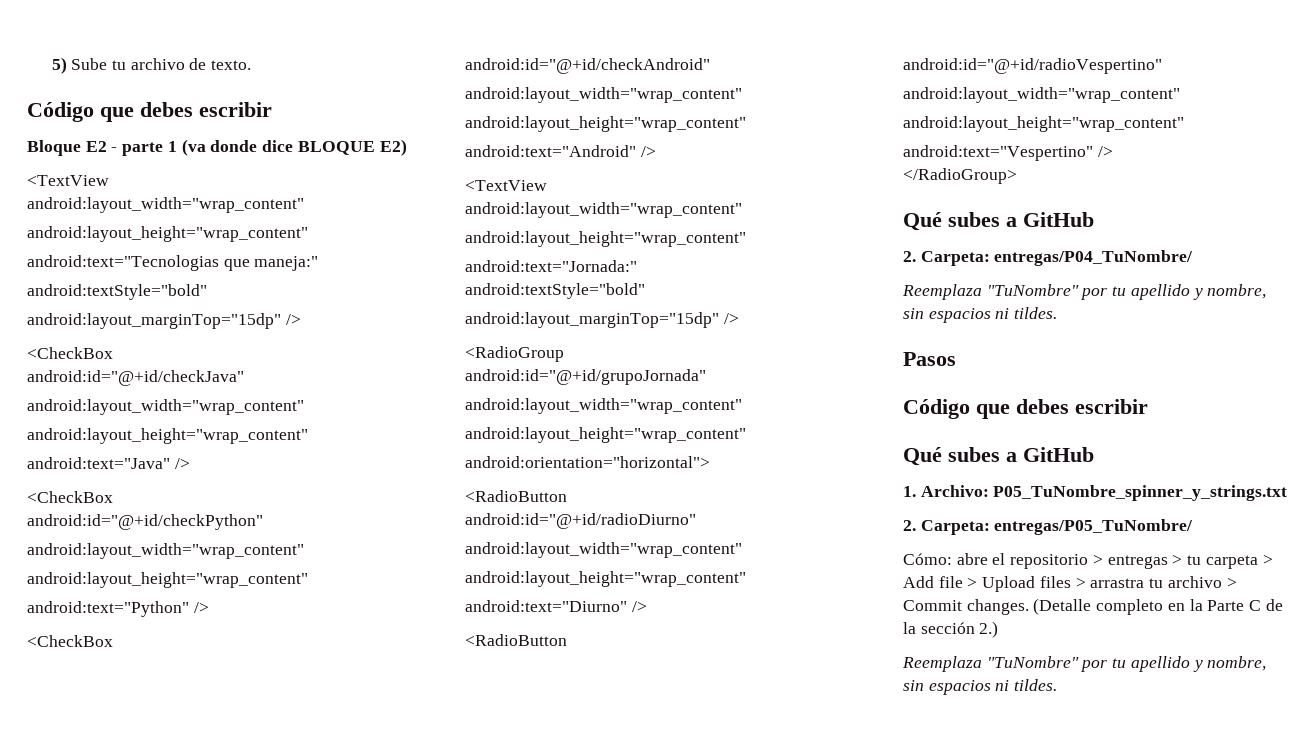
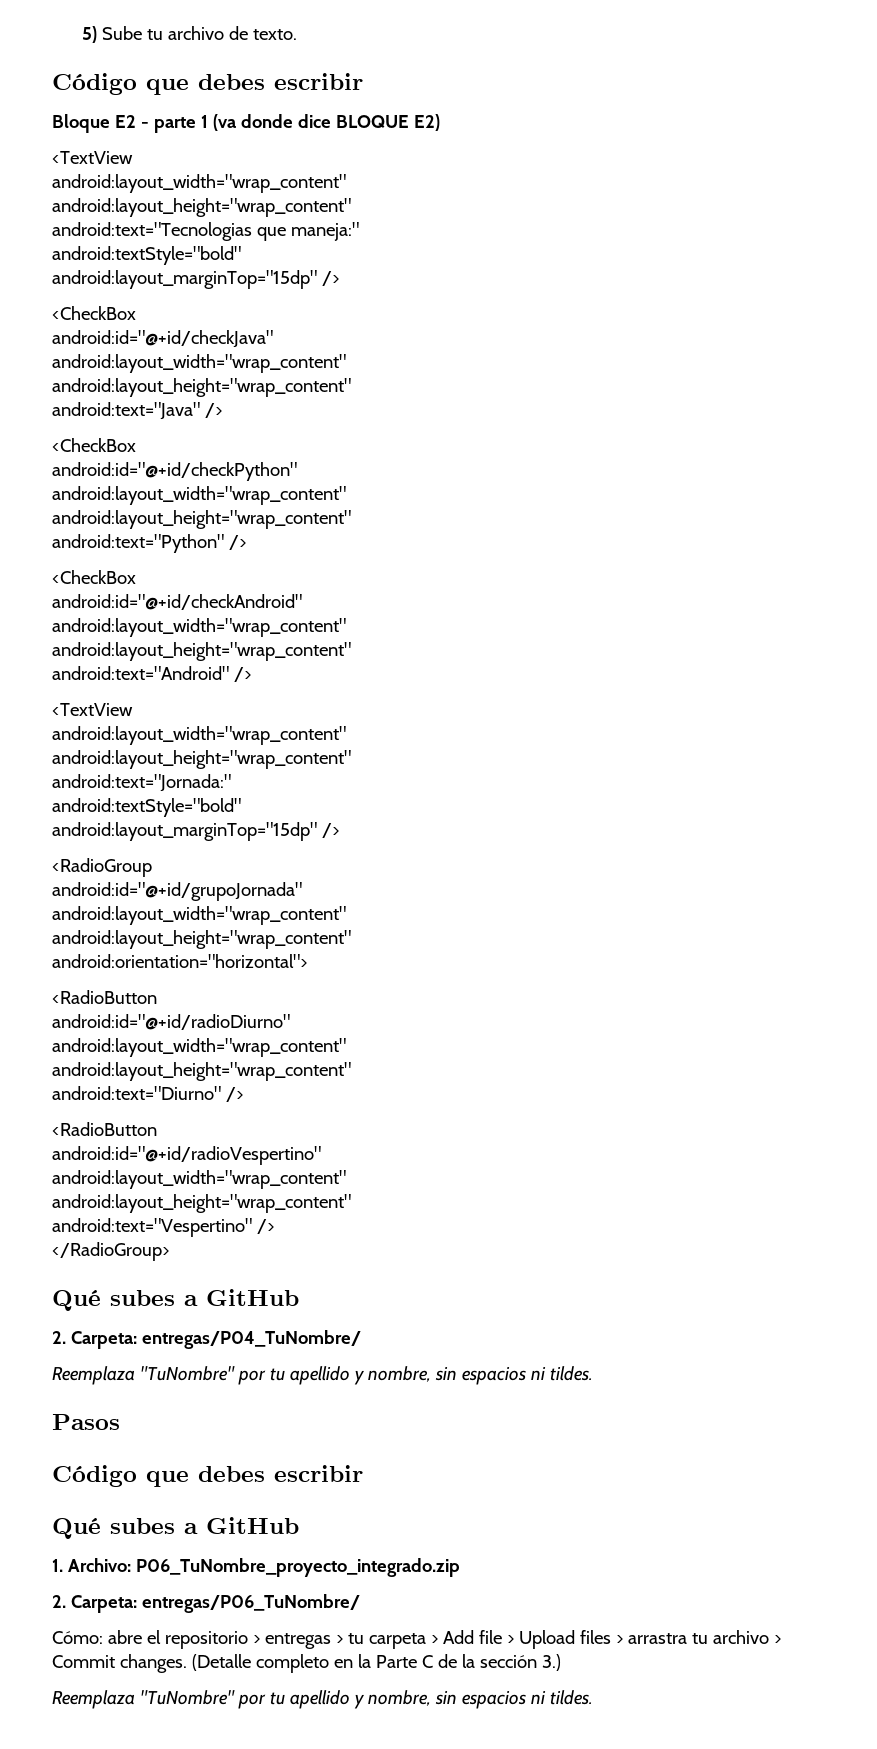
[993,485,1288,501] [903,519,1194,535] P05_TuNombre_spinner_y_strings.txt // 2. Carpeta: entregas/P05_TuNombre/ -> [135,1558,460,1577] [52,1594,360,1613] P06_TuNombre_proyecto_integrado.zip // 2. Carpeta: entregas/P06_TuNombre/
[979,621,999,638] 2.) -> [541,1654,561,1671] 3.)

